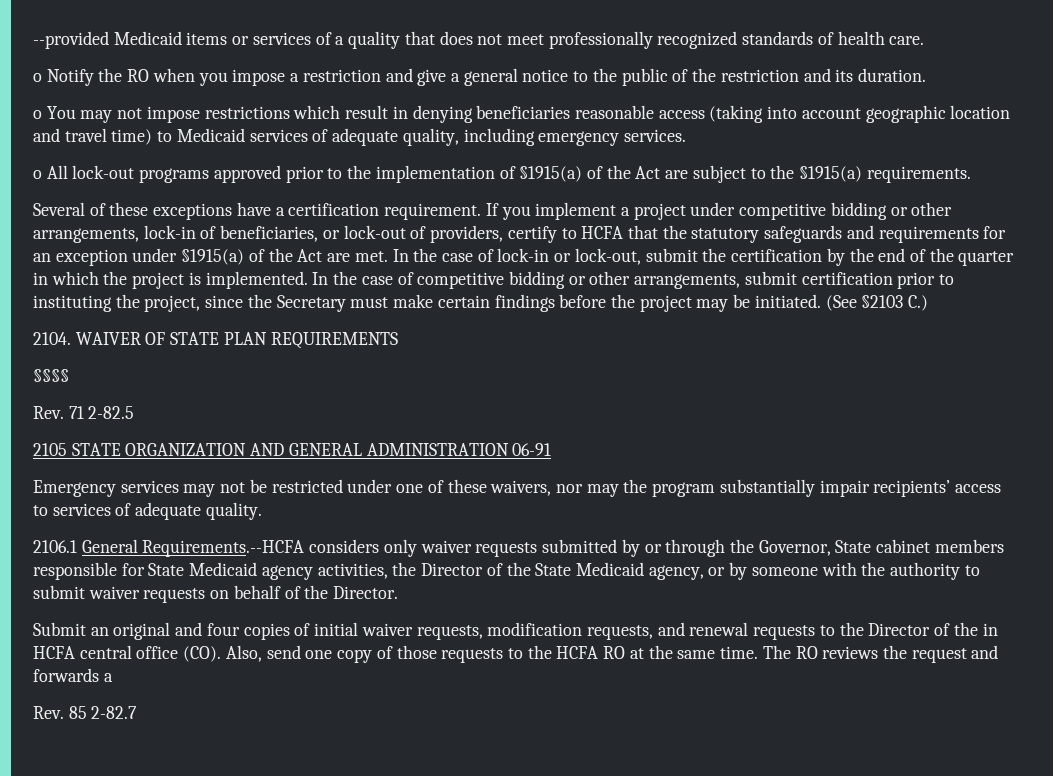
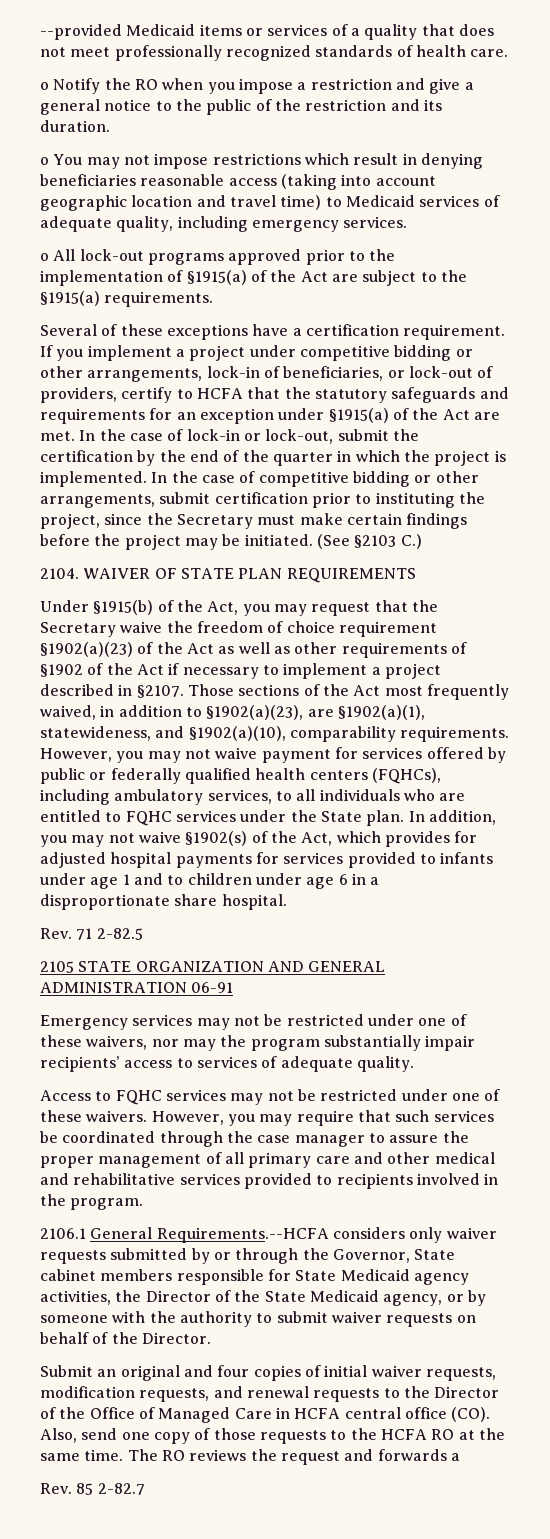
[33,369,69,382] §§§§ -> [40,600,438,616] [40,621,437,637] [40,642,467,658] [40,663,441,679] [40,684,509,700] [40,705,425,720] [40,726,510,742] [40,747,506,763] [40,768,441,784] [40,789,466,805] [40,810,496,826] [40,831,478,847] [40,852,494,868] [40,873,380,889] [40,894,287,910] Under §1915(b) of the Act, you may request that the Secretary waive the freedom of choice requirement §1902(a)(23) of the Act as well as other requirements of §1902 of the Act if necessary to implement a project described in §2107. Those sections of the Act most frequently waived, in addition to §1902(a)(23), are §1902(a)(1), statewideness, and §1902(a)(10), comparability requirements. However, you may not waive payment for services offered by public or federally qualified health centers (FQHCs), including ambulatory services, to all individuals who are entitled to FQHC services under the State plan. In addition, you may not waive §1902(s) of the Act, which provides for adjusted hospital payments for services provided to infants under age 1 and to children under age 6 in a disproportionate share hospital.
(262, 511) none -> [40,1089,501,1105] [40,1110,494,1126] [40,1131,469,1147] [40,1152,495,1168] [40,1173,499,1189] [40,1194,144,1210] // Access to FQHC services may not be restricted under one of these waivers. However, you may require that such services be coordinated through the case manager to assure the proper management of all primary care and other medical and rehabilitative services provided to recipients involved in the program.
(978, 629) none -> [89,1407,272,1423] Office of Managed Care

